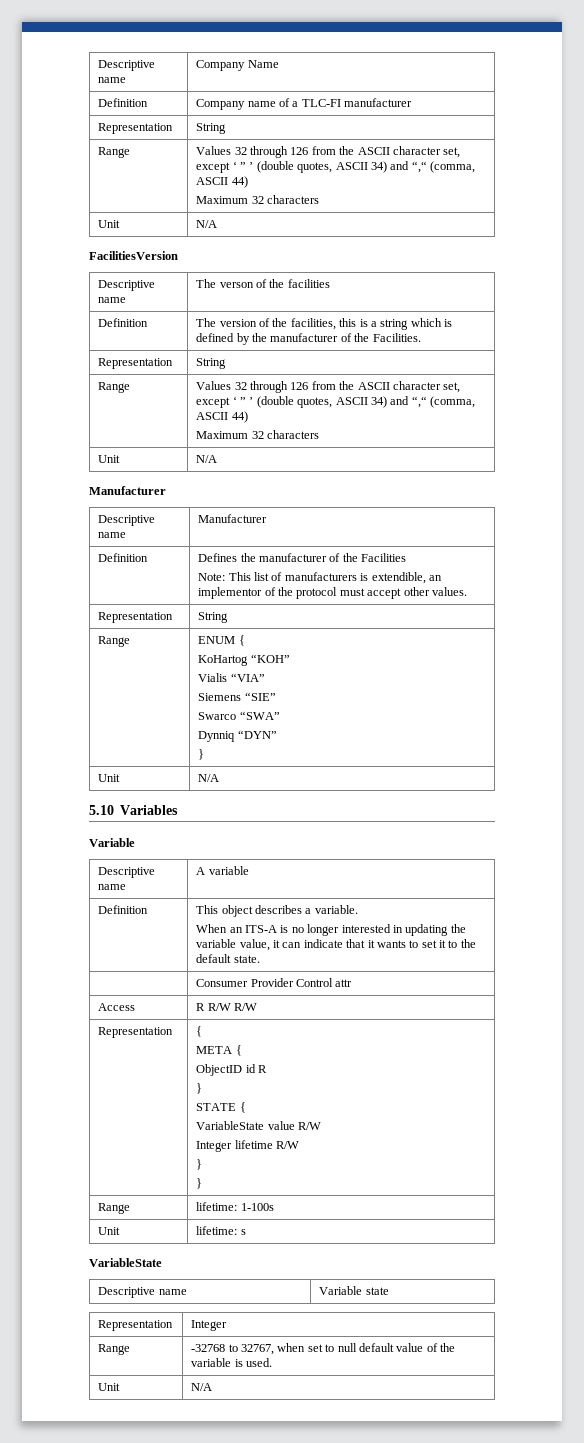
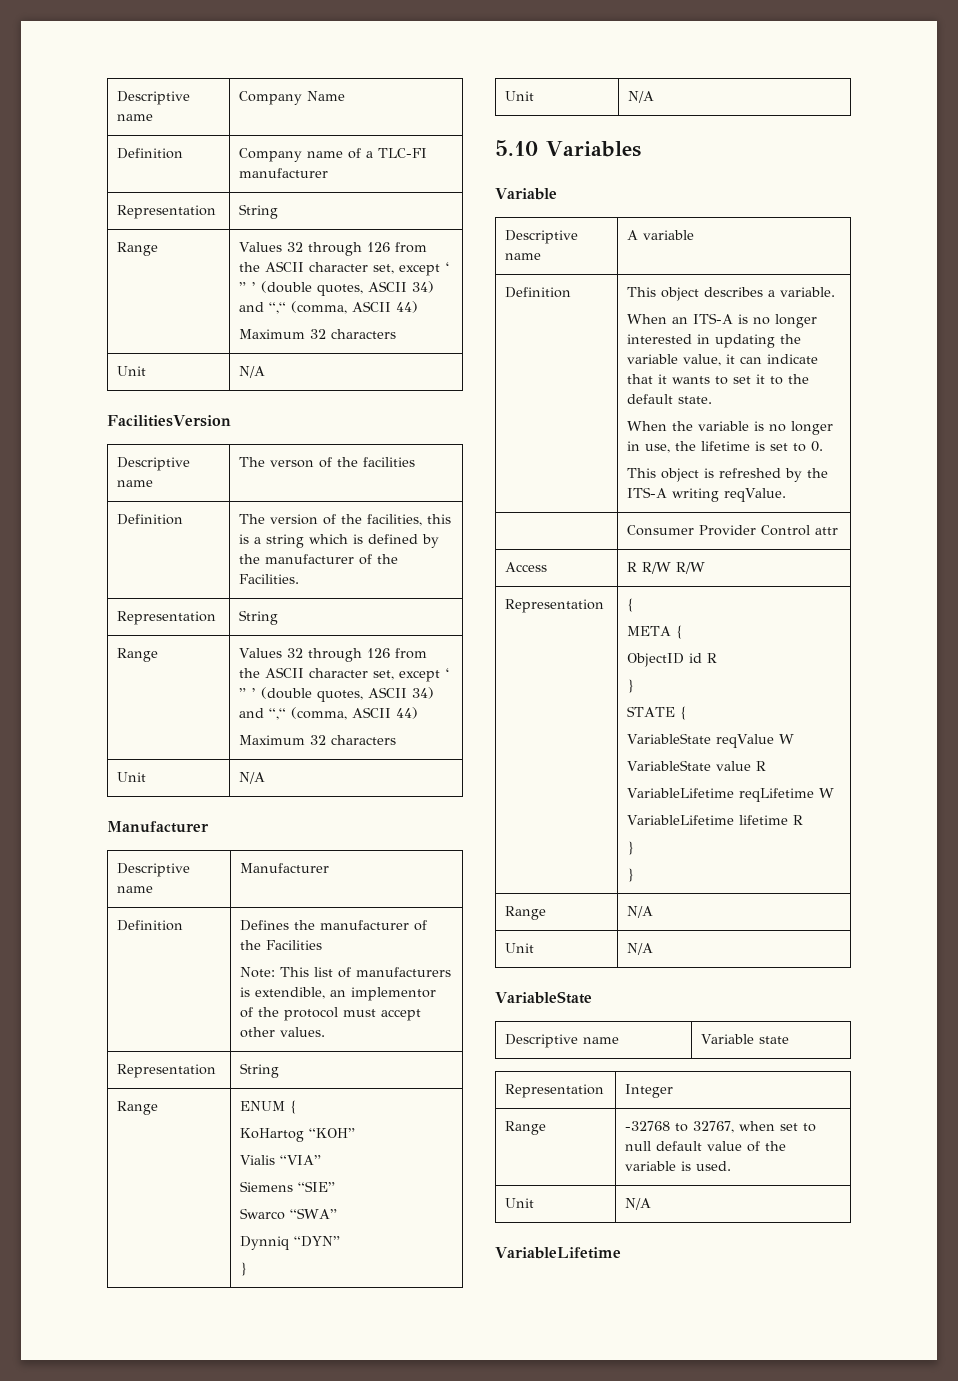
(260, 959) none -> [627,421,834,435] [627,441,824,453] [627,468,829,482] [627,487,787,502] // When the variable is no longer in use, the lifetime is set to 0. // This object is refreshed by the ITS-A writing reqValue.
(246, 1107) none -> [627,733,795,748] // VariableState reqValue W
[298,1122,322,1130] [196,1140,300,1152] R/W // Integer lifetime R/W -> [756,761,767,771] [627,788,835,802] [627,815,804,825] R // VariableLifetime reqLifetime W // VariableLifetime lifetime R
[196,1202,274,1211] [98,1227,121,1235] [196,1226,246,1235] lifetime: 1-100s // Unit | lifetime: s -> [627,906,654,918] [505,943,535,953] [627,943,654,955] N/A // Unit | N/A
(213, 1387) none -> [495,1247,621,1259] // VariableLifetime

